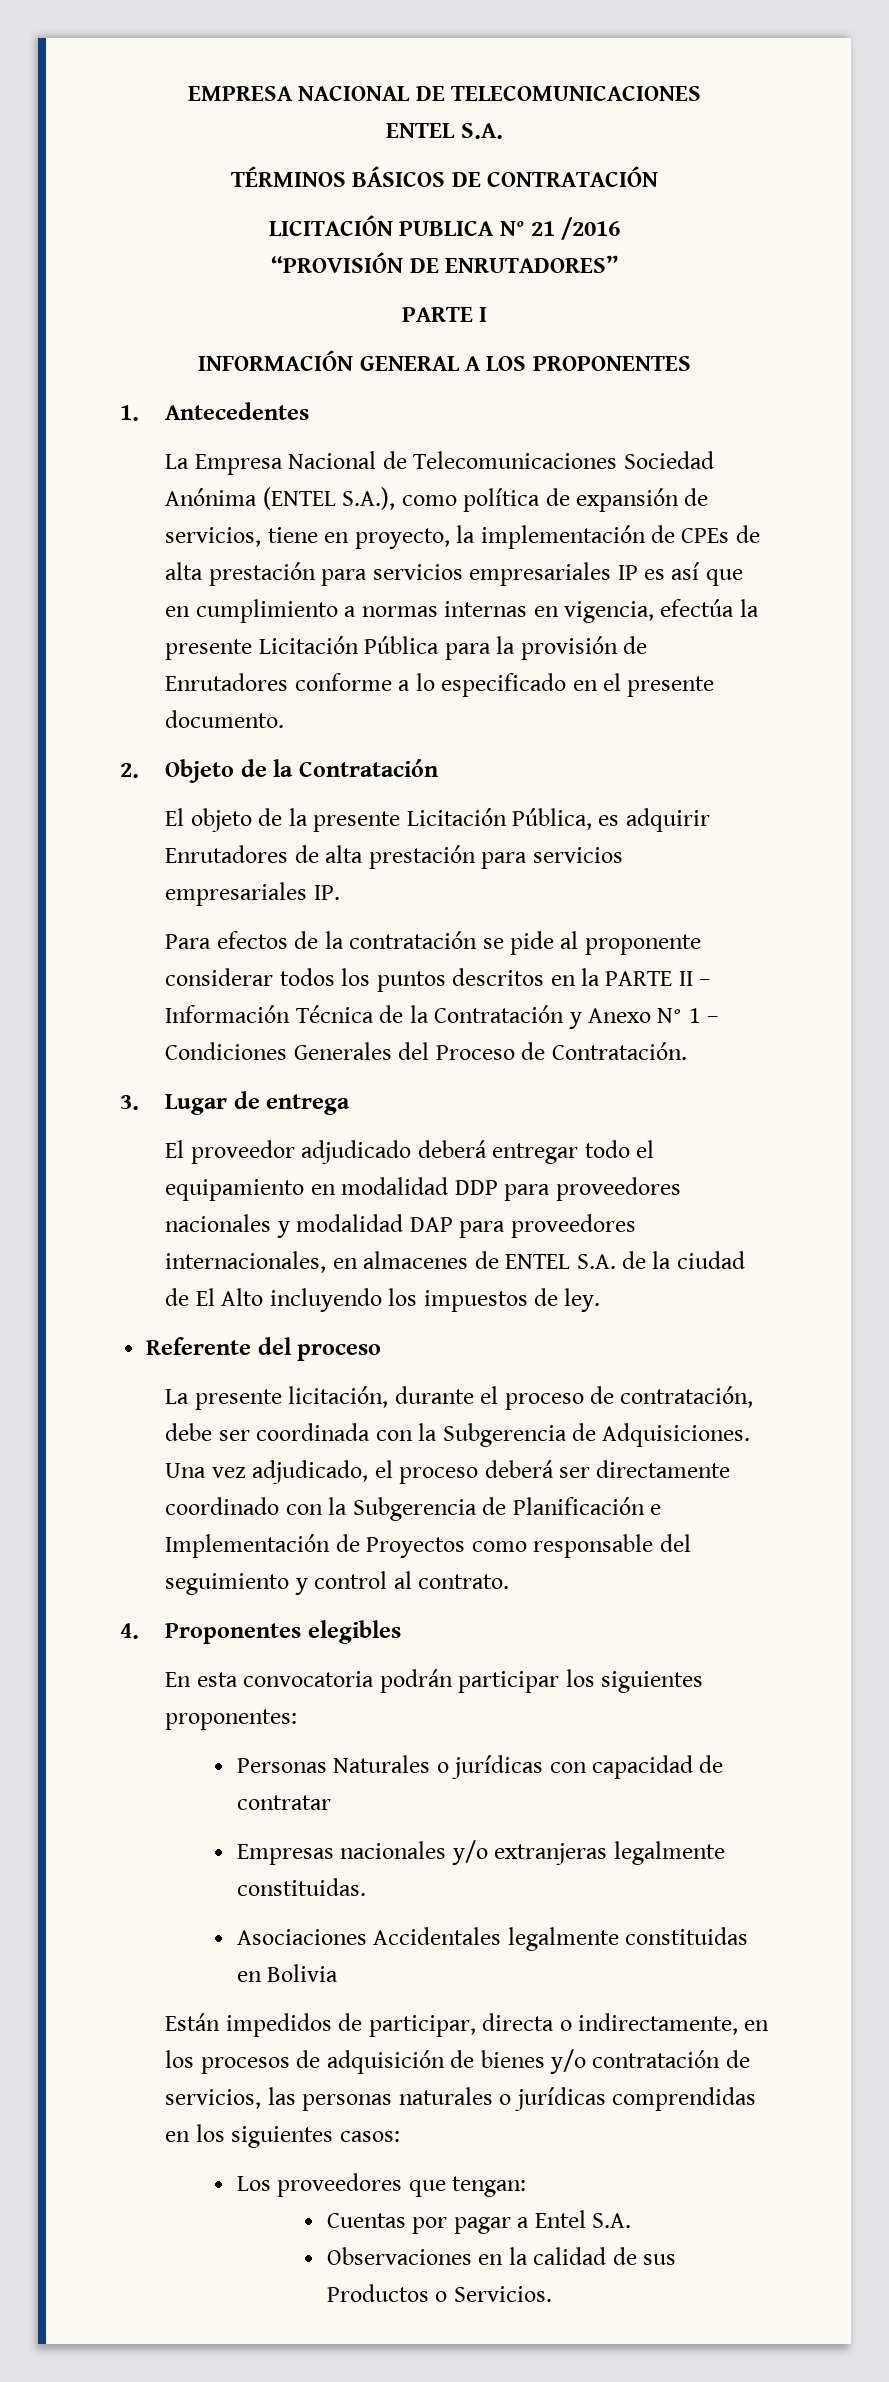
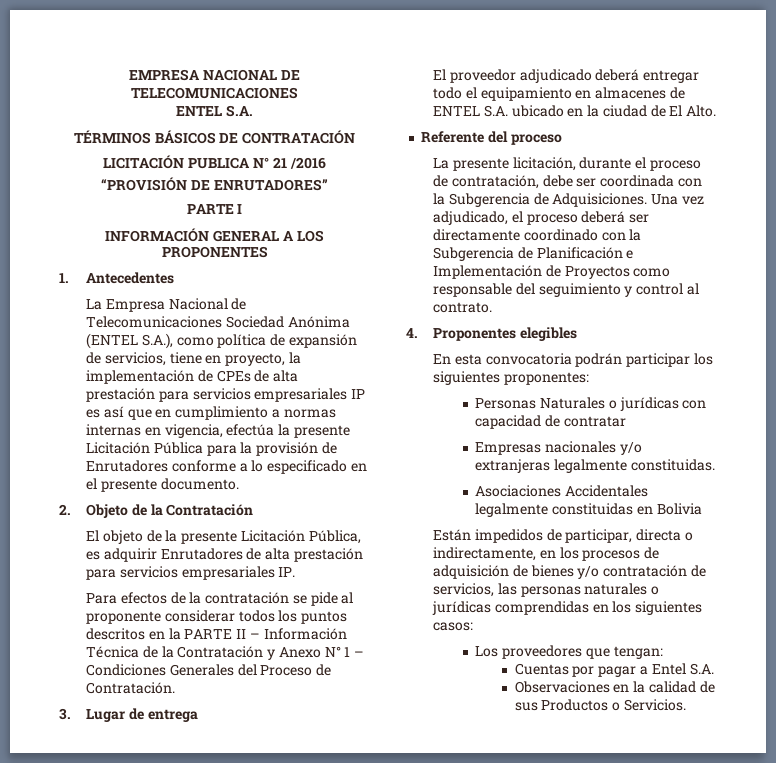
[341,1177,681,1201] [165,1214,636,1238] [165,1251,358,1273] modalidad DDP para proveedores nacionales y modalidad DAP para proveedores internacionales, en -> (592, 94) none
[621,1251,646,1269] de -> [511,105,584,117] ubicado en
[221,1288,601,1312] Alto incluyendo los impuestos de ley. -> [686,105,717,117] Alto.

